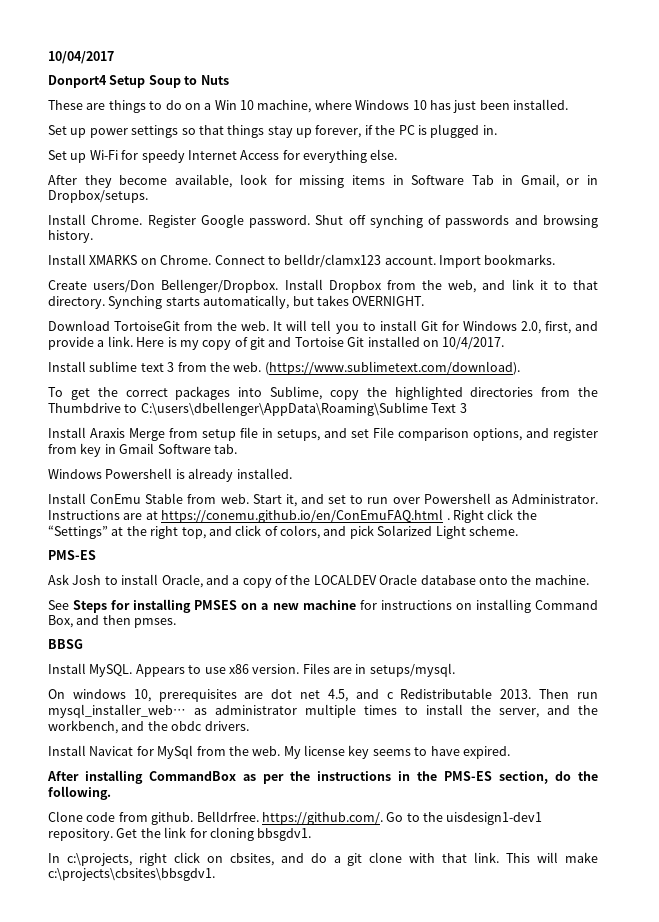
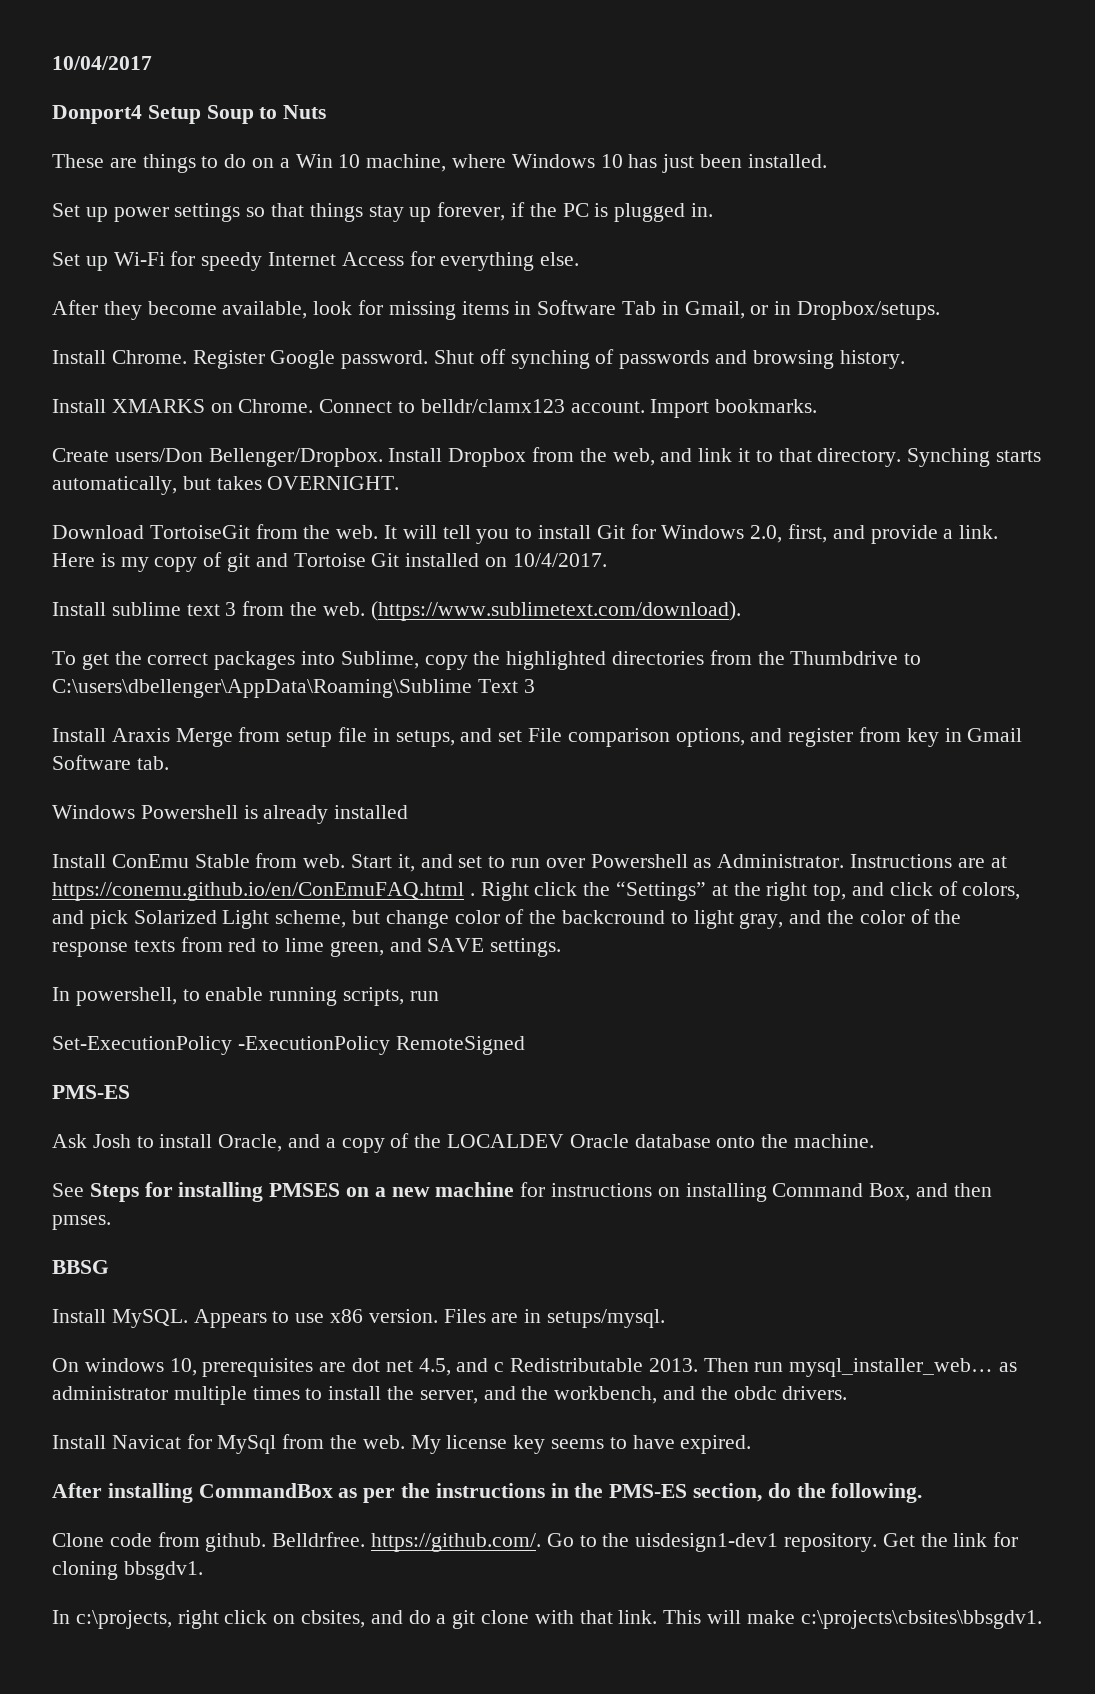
[236,468,292,479] installed. -> [334,805,409,819] installed
[468,526,518,536] scheme. -> [275,909,962,929] [52,937,562,957] [52,987,439,1006] [52,1036,525,1055] scheme, but change color of the backcround to light gray, and the color of the response texts from red to lime green, and SAVE settings. // In powershell, to enable running scripts, run // Set-ExecutionPolicy -ExecutionPolicy RemoteSigned

